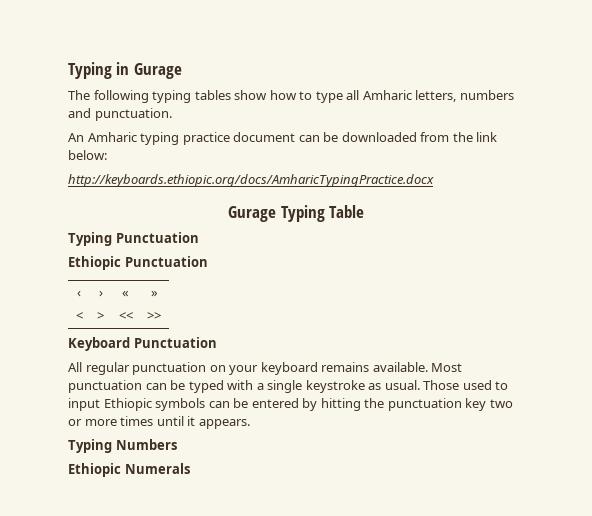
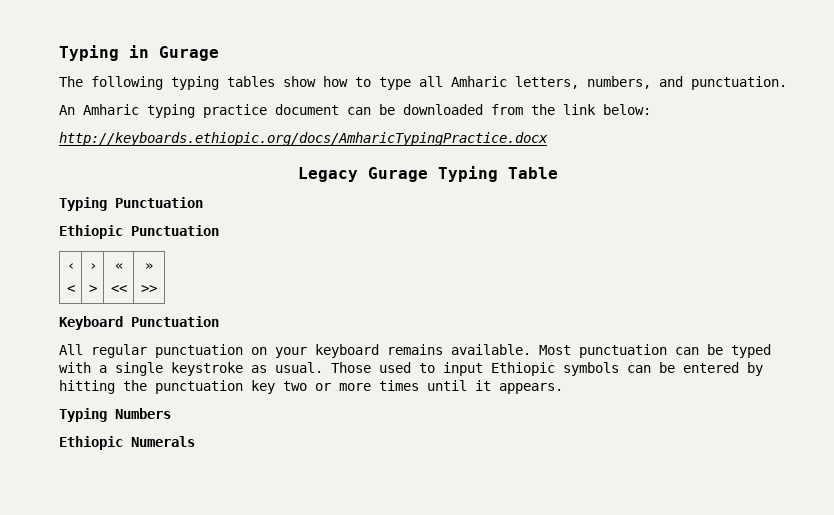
[459,90,514,100] numbers -> [587,76,651,89] numbers,
(434, 180) none -> [298,167,358,182] Legacy

